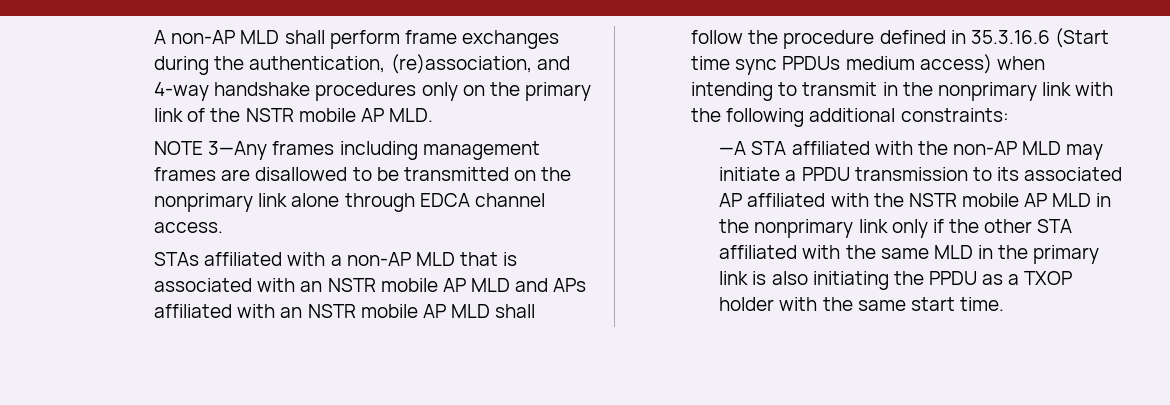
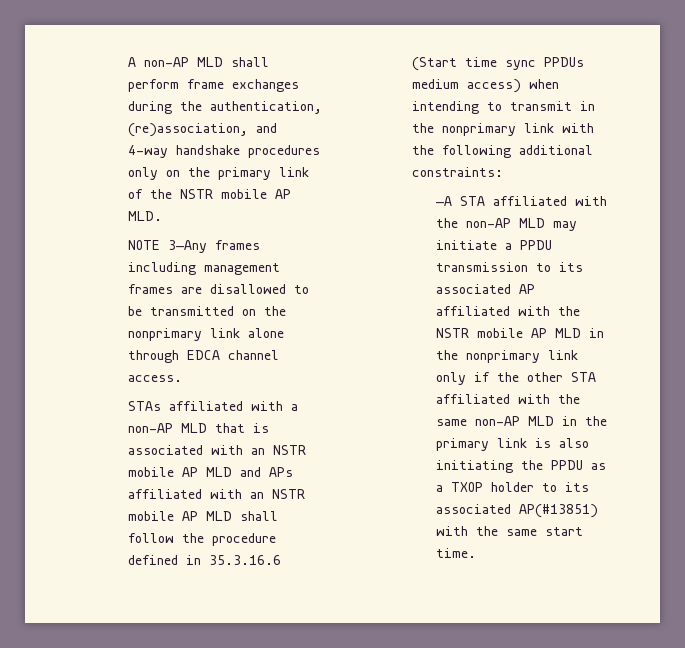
(929, 253) none -> [474,416,520,426] non-AP
(775, 304) none -> [541,482,589,492] [435,504,598,518] to its associated AP(#13851)

